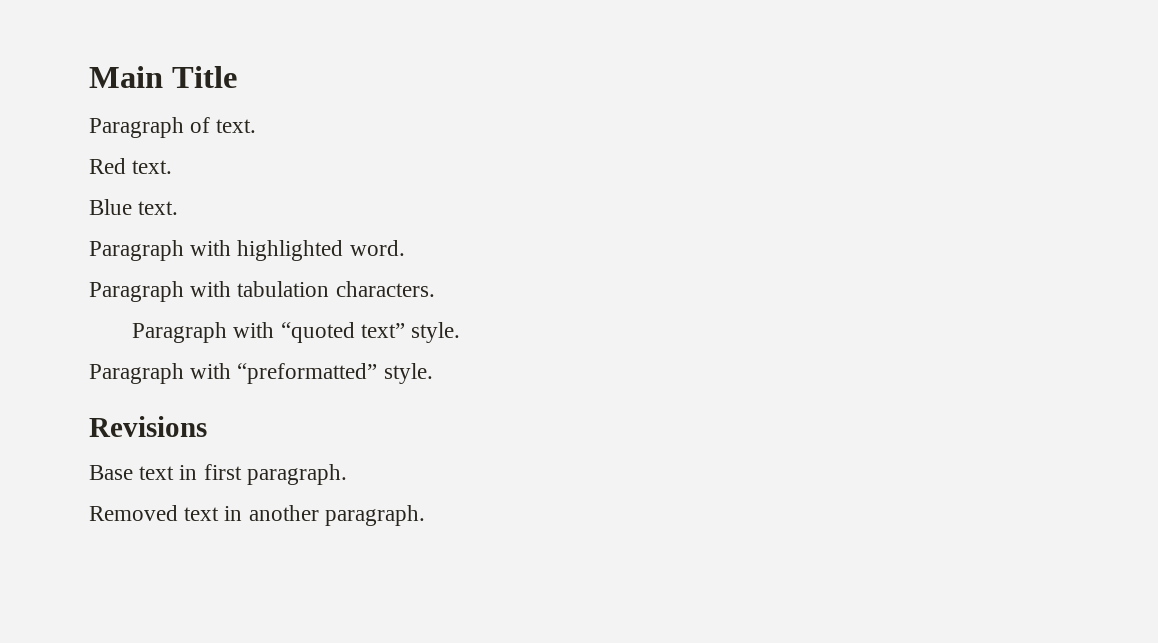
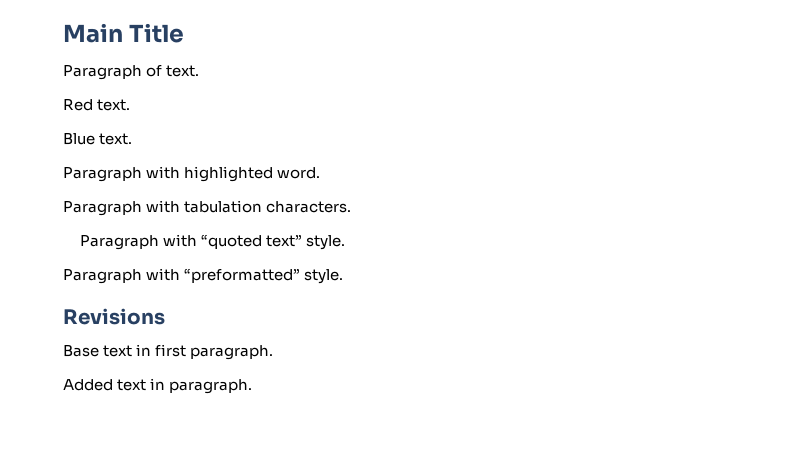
[89,505,319,521] Removed text in another -> [63,378,166,391] Added text in

